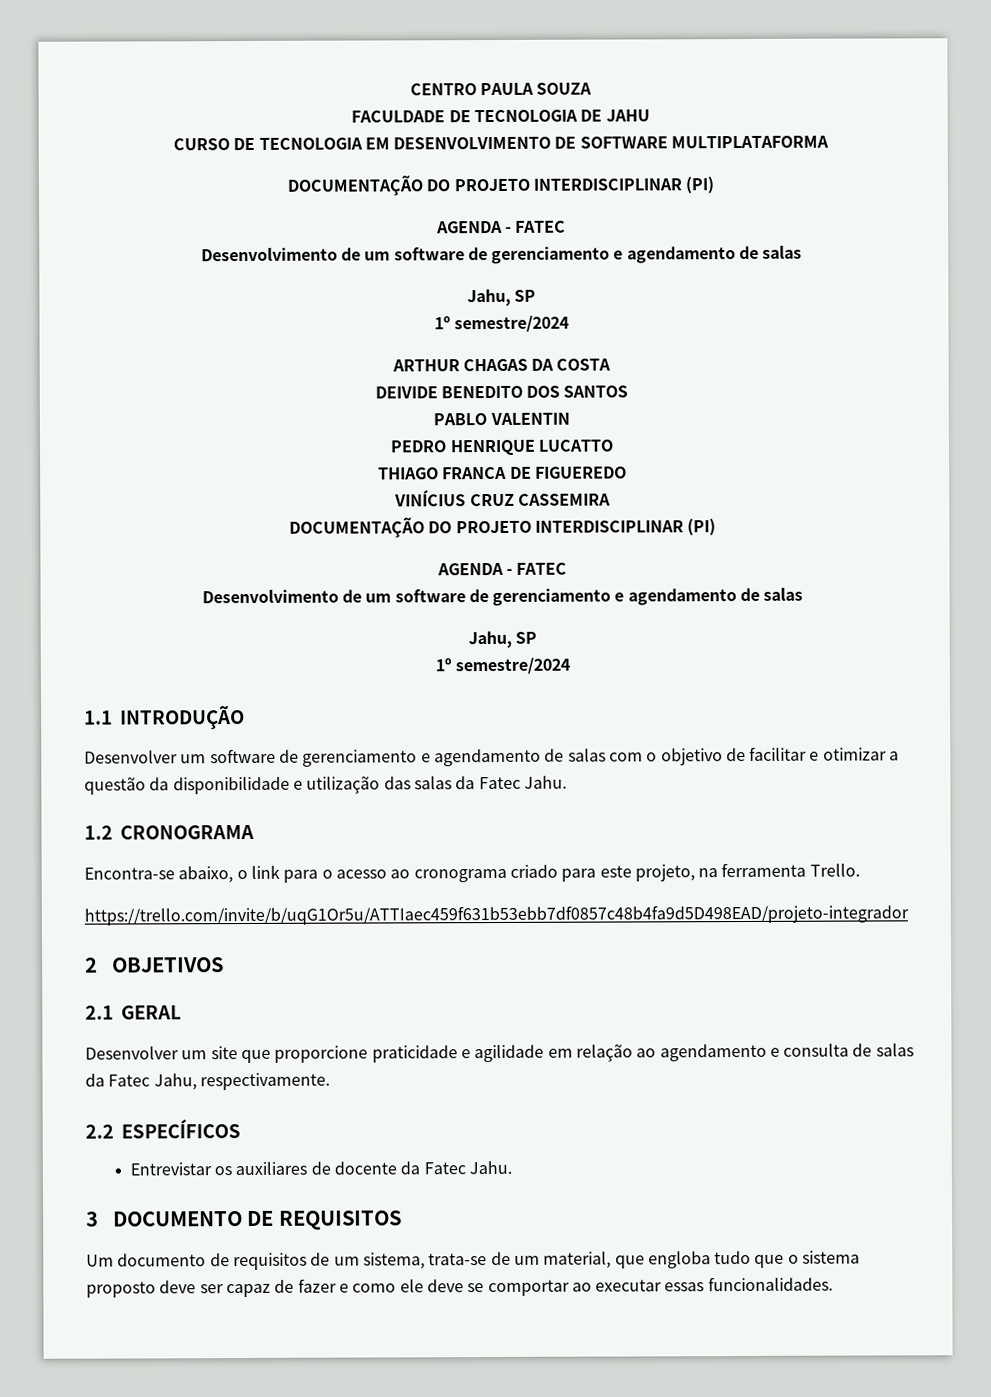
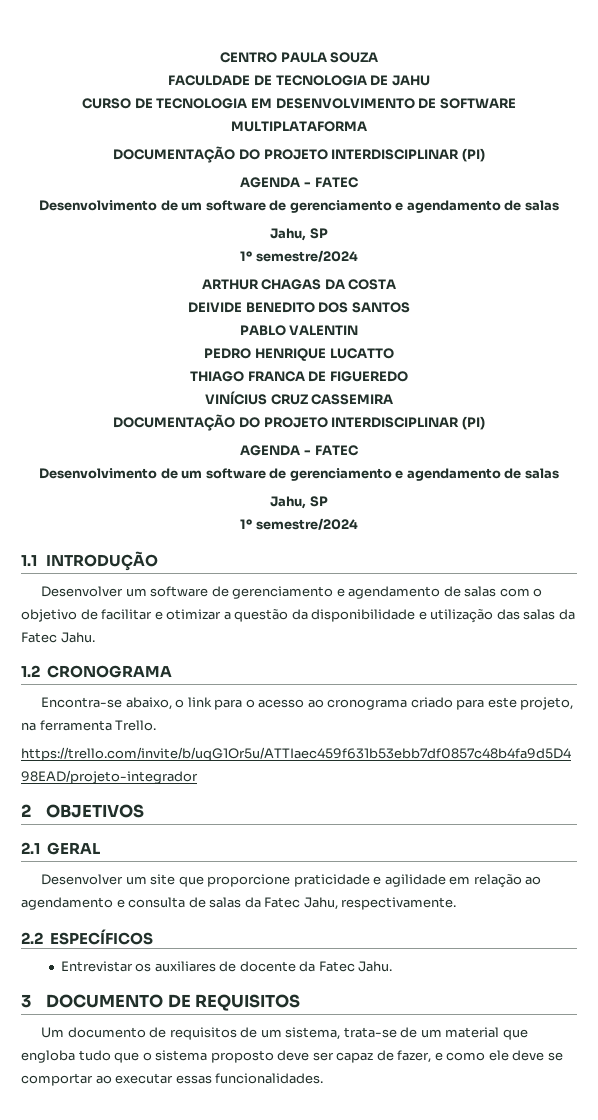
[543,1251,612,1269] material, -> [445,1027,500,1038] material
[297,1278,337,1293] fazer -> [397,1050,432,1063] fazer,

